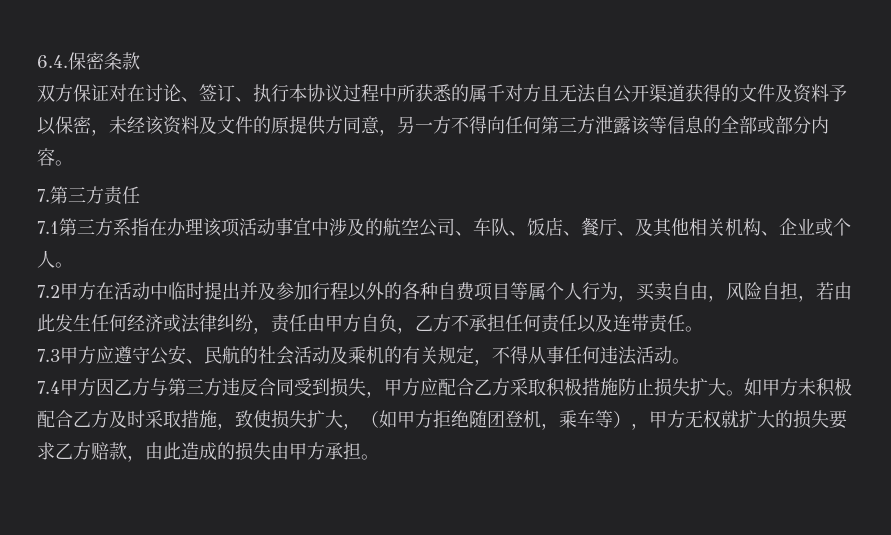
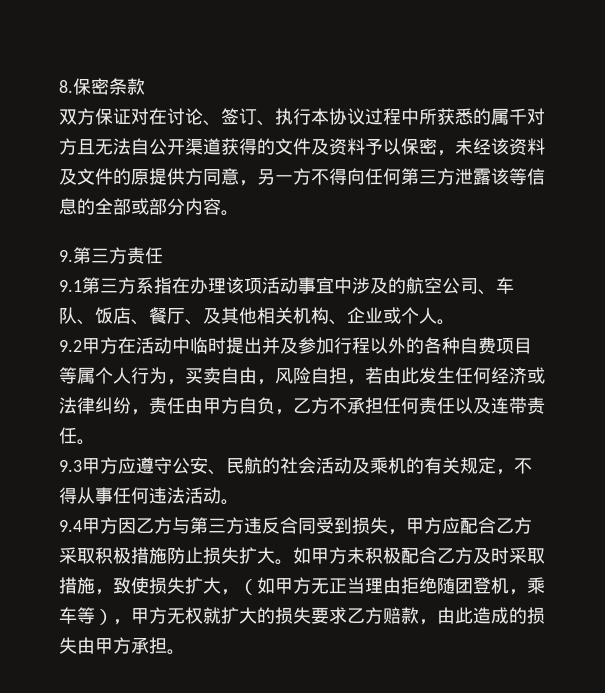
[37,55,68,68] 6.4. -> [59,80,73,93] 8.
[37,189,50,202] 7. -> [59,250,73,262] 9.
[37,221,59,234] 7.1 -> [59,280,82,292] 9.1
[37,285,60,298] 7.2 -> [59,340,82,352] 9.2
[37,349,60,362] 7.3 -> [59,460,82,472] 9.3
[37,381,60,394] 7.4 -> [59,520,82,532] 9.4
(433, 419) none -> [311,577,401,594] 无正当理由

